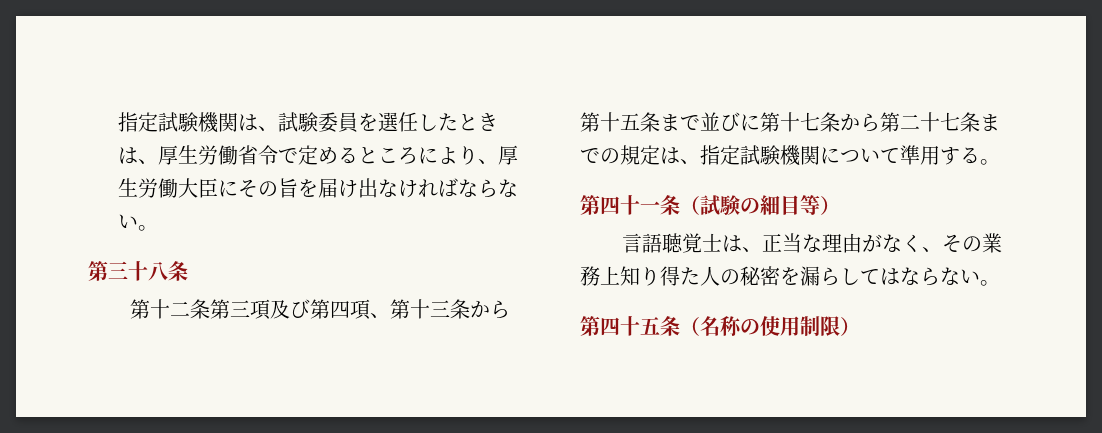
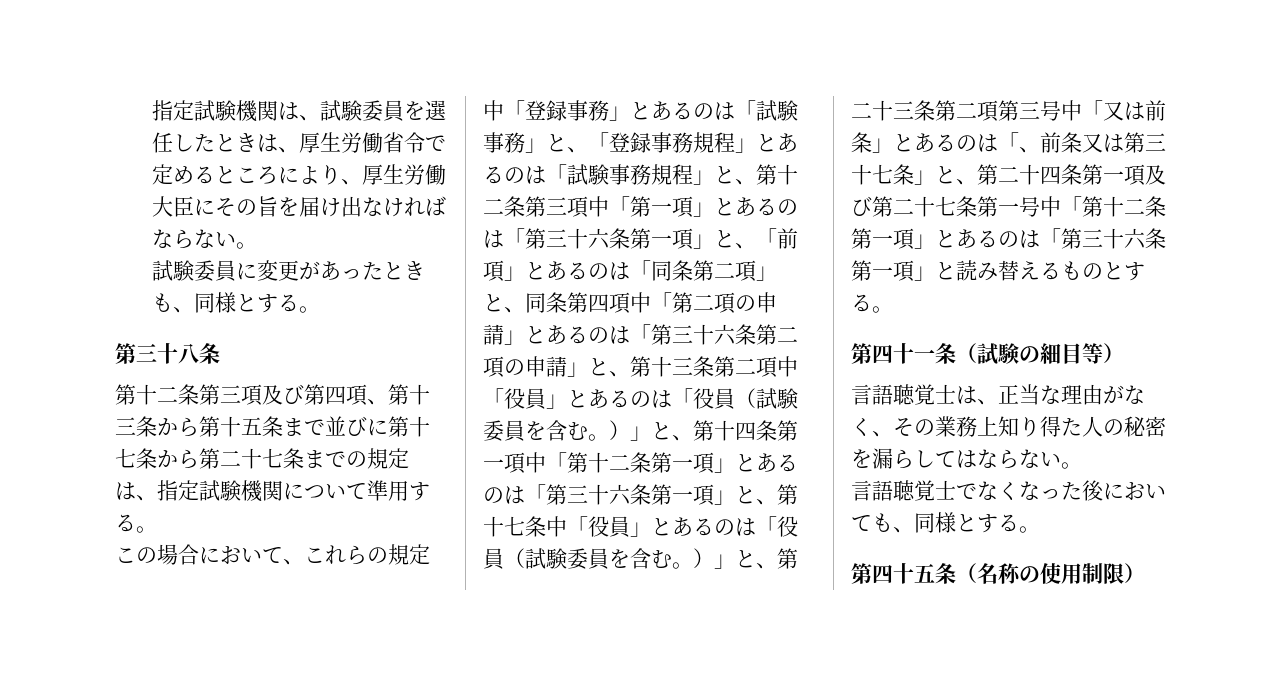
(158, 228) none -> [151,260,425,282] [151,292,320,313] // 試験委員に変更があったときも、同様とする。
(1000, 162) none -> [115,544,430,565] [483,100,798,121] [483,132,798,153] [483,164,798,185] [483,196,798,218] [483,228,798,250] [483,260,777,282] [483,292,777,314] [483,324,798,345] [483,356,798,378] [483,388,798,409] [483,420,798,442] [483,452,798,474] [483,484,798,506] [483,516,798,537] [483,548,798,570] [851,100,1166,122] [851,132,1166,153] [851,164,1166,186] [851,196,1166,217] [851,228,1166,250] [851,260,1145,282] [851,294,893,313] // この場合において、これらの規定中「登録事務」とあるのは「試験事務」と、「登録事務規程」とあるのは「試験事務規程」と、第十二条第三項中「第一項」とあるのは「第三十六条第一項」と、「前項」とあるのは「同条第二項」と、同条第四項中「第二項の申請」とあるのは「第三十六条第二項の申請」と、第十三条第二項中「役員」とあるのは「役員（試験委員を含む。）」と、第十四条第一項中「第十二条第一項」とあるのは「第三十六条第一項」と、第十七条中「役員」とあるのは「役員（試験委員を含む。）」と、第二十三条第二項第三号中「又は前条」とあるのは「、前条又は第三十七条」と、第二十四条第一項及び第二十七条第一号中「第十二条第一項」とあるのは「第三十六条第一項」と読み替えるものとする。
(1000, 283) none -> [851,480,1166,501] [851,512,1040,533] // 言語聴覚士でなくなった後においても、同様とする。

